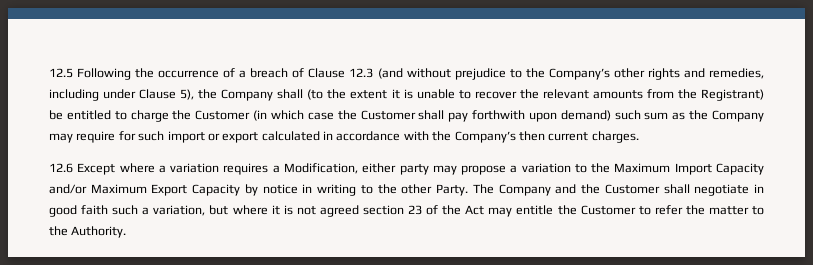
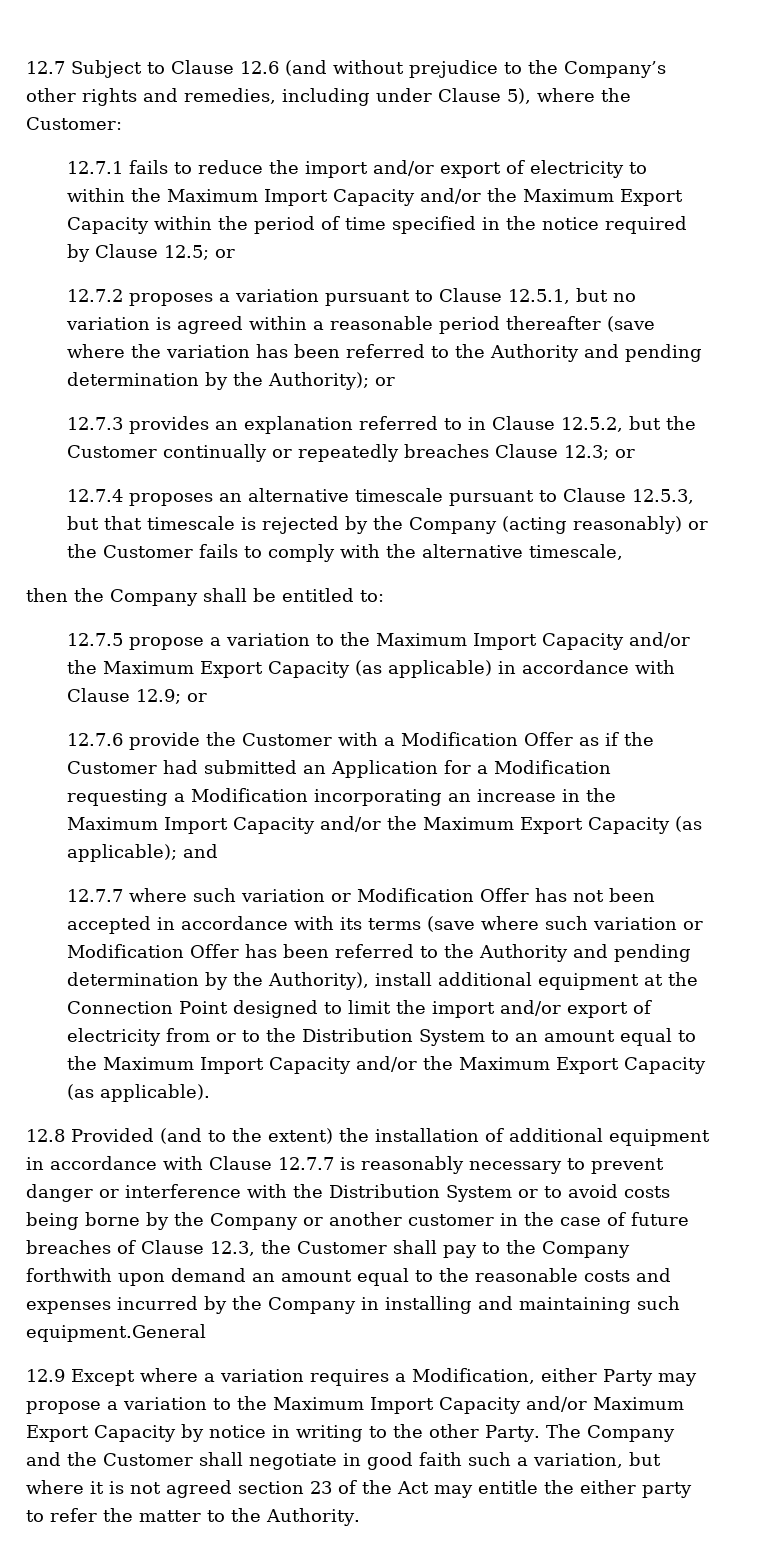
[49,68,374,80] 12.5 Following the occurrence of a breach of Clause 12.3 -> [26,60,279,78] 12.7 Subject to Clause 12.6
[198,89,764,101] [49,110,765,122] [49,131,639,143] [49,163,73,173] the Company shall (to the extent it is unable to recover the relevant amounts from the Registrant) be entitled to charge the Customer (in which case the Customer shall pay forthwith upon demand) such sum as the Company may require for such import or export calculated in accordance with the Company’s then current charges. // 12.6 -> [537,88,631,102] [26,117,122,130] [66,160,647,178] [66,188,683,206] [66,216,687,234] [66,244,235,262] [66,288,636,306] [65,316,655,334] [66,344,702,362] [66,372,395,390] [66,416,696,434] [66,444,635,462] [66,488,694,506] [66,516,708,534] [66,544,623,562] [26,588,384,606] [66,632,690,650] [66,660,675,678] [66,688,207,704] [66,732,654,750] [66,760,611,778] [66,788,616,806] [66,816,702,834] [66,844,218,862] [66,888,655,902] [66,916,703,934] [66,944,691,962] [66,972,698,990] [66,1000,652,1018] [66,1028,696,1046] [66,1056,706,1074] [66,1084,210,1102] [26,1128,710,1146] [26,1156,664,1174] [26,1184,670,1202] [26,1212,689,1230] [26,1240,630,1258] [26,1268,671,1286] [26,1296,680,1314] [26,1324,206,1342] [26,1369,65,1382] where the Customer: // 12.7.1 fails to reduce the import and/or export of electricity to within the Maximum Import Capacity and/or the Maximum Export Capacity within the period of time specified in the notice required by Clause 12.5; or // 12.7.2 proposes a variation pursuant to Clause 12.5.1, but no variation is agreed within a reasonable period thereafter (save where the variation has been referred to the Authority and pending determination by the Authority); or // 12.7.3 provides an explanation referred to in Clause 12.5.2, but the Customer continually or repeatedly breaches Clause 12.3; or // 12.7.4 proposes an alternative timescale pursuant to Clause 12.5.3, but that timescale is rejected by the Company (acting reasonably) or the Customer fails to comply with the alternative timescale, // then the Company shall be entitled to: // 12.7.5 propose a variation to the Maximum Import Capacity and/or the Maximum Export Capacity (as applicable) in accordance with Clause 12.9; or // 12.7.6 provide the Customer with a Modification Offer as if the Customer had submitted an Application for a Modification requesting a Modification incorporating an increase in the Maximum Import Capacity and/or the Maximum Export Capacity (as applicable); and // 12.7.7 where such variation or Modification Offer has not been accepted in accordance with its terms (save where such variation or Modification Offer has been referred to the Authority and pending determination by the Authority), install additional equipment at the Connection Point designed to limit the import and/or export of electricity from or to the Distribution System to an amount equal to the Maximum Import Capacity and/or the Maximum Export Capacity (as applicable). // 12.8 Provided (and to the extent) the installation of additional equipment in accordance with Clause 12.7.7 is reasonably necessary to prevent danger or interference with the Distribution System or to avoid costs being borne by the Company or another customer in the case of future breaches of Clause 12.3, the Customer shall pay to the Company forthwith upon demand an amount equal to the reasonable costs and expenses incurred by the Company in installing and maintaining such equipment.General // 12.9
[399,164,429,175] party -> [603,1369,653,1386] Party
[580,205,636,215] Customer -> [580,1480,692,1498] either party

